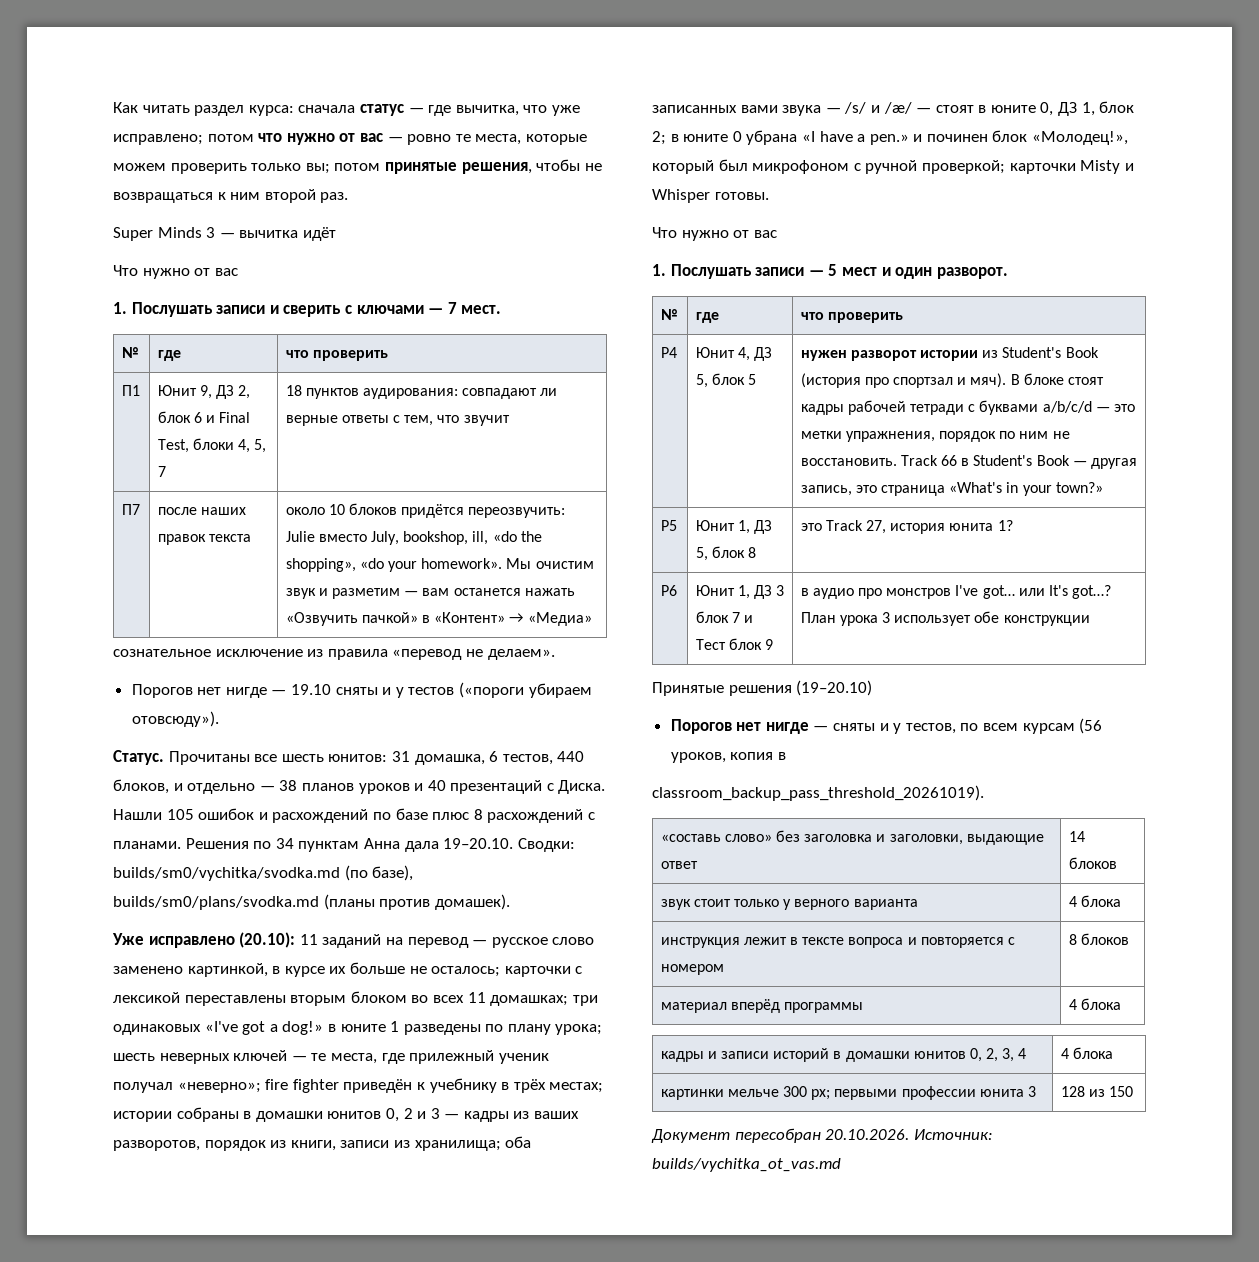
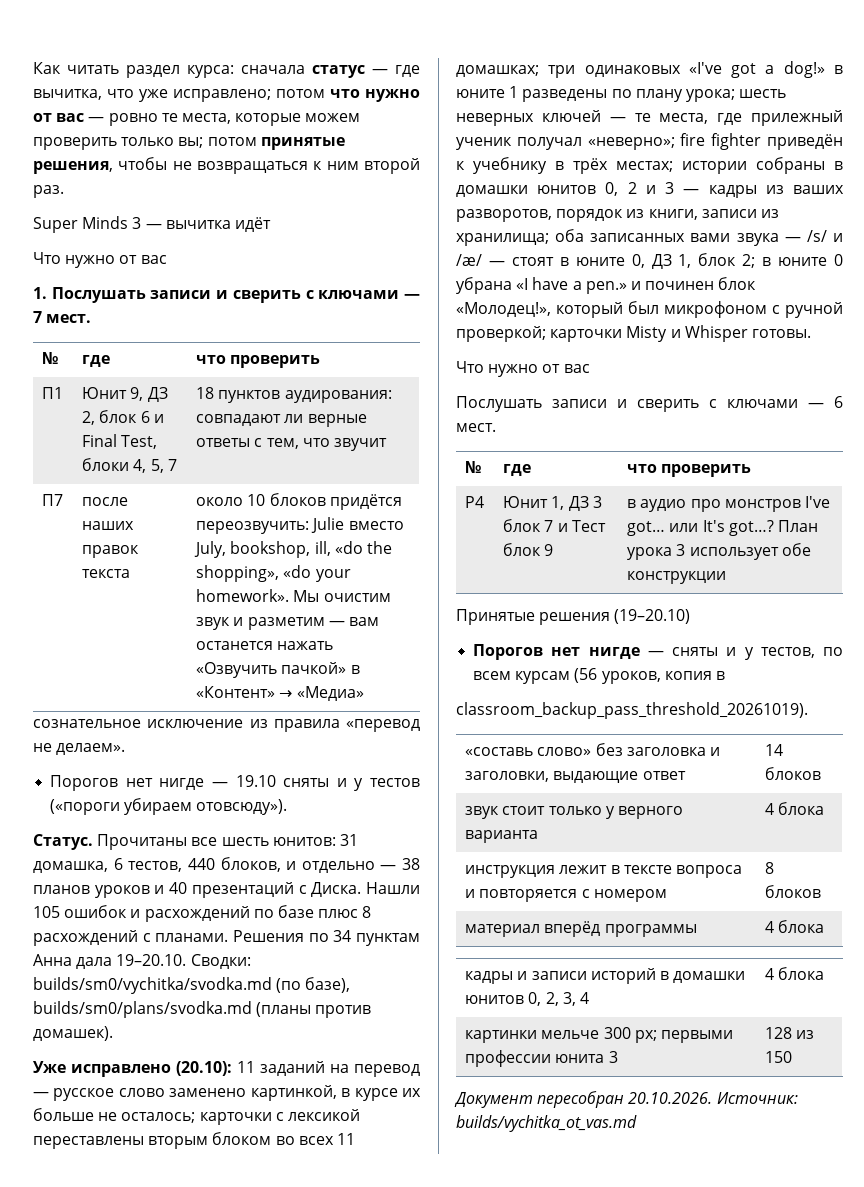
[652,264,1008,279] 1. Послушать записи — 5 мест и один разворот. -> [456,396,843,412] [456,423,496,432] Послушать записи и сверить с ключами — 6 мест.
[695,347,772,361] [695,373,756,388] [800,347,1099,361] [800,373,1104,388] [800,400,1135,415] [800,431,1070,442] [800,455,1137,469] [800,482,1103,496] [660,520,677,531] [695,520,772,534] [695,546,756,561] [800,520,1013,534] [660,585,677,596] | Юнит 4, ДЗ 5, блок 5 | нужен разворот истории из Student's Book (история про спортзал и мяч). В блоке стоят кадры рабочей тетради с буквами a/b/c/d — это метки упражнения, порядок по ним не восстановить. Track 66 в Student's Book — другая запись, это страница «What's in your town?» // Р5 | Юнит 1, ДЗ 5, блок 8 | это Track 27, история юнита 1? // Р6 -> (485, 502) none

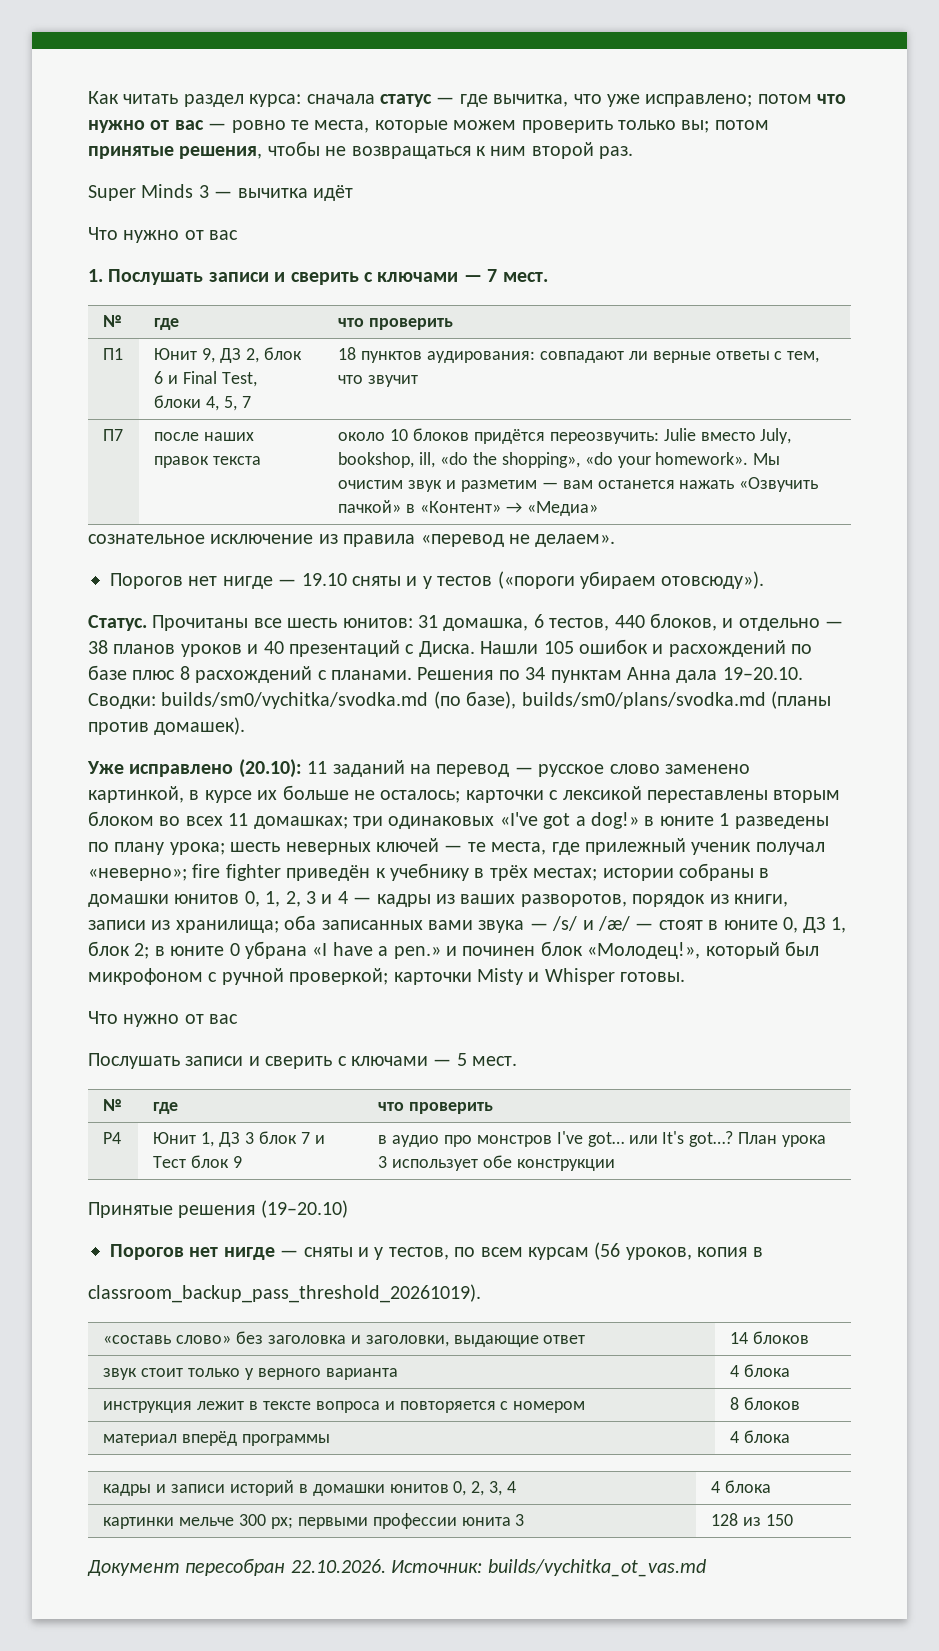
[627,182,675,194] 2 и 3 -> [265,891,348,907] 1, 2, 3 и 4
[834,396,843,408] 6 -> [456,1053,467,1066] 5
[628,1092,713,1104] 20.10.2026. -> [290,1559,386,1573] 22.10.2026.

